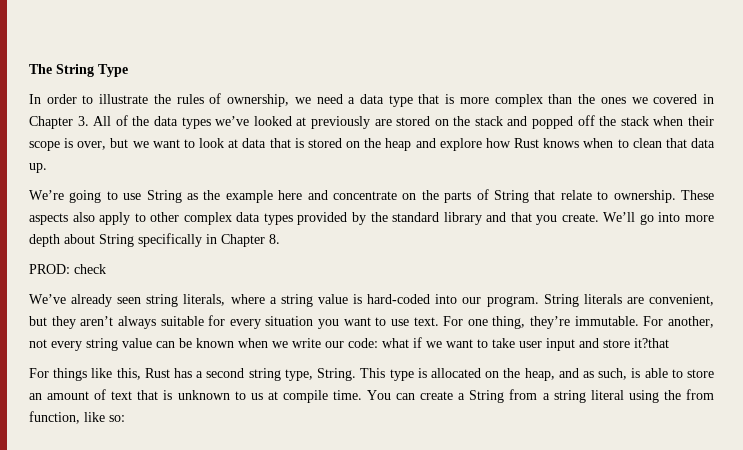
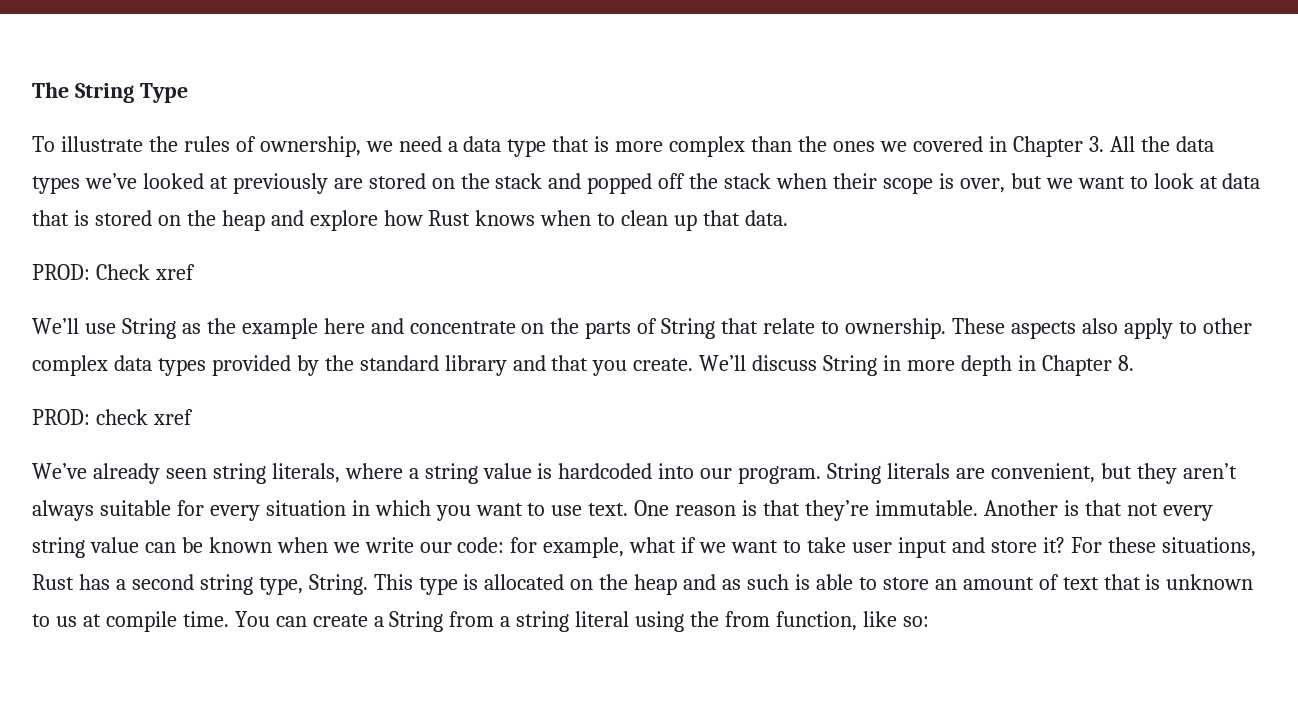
[29,94,94,104] In order to -> [32,136,55,152] To
[115,115,128,126] of -> (1135, 144) none
[665,138,715,148] [29,163,47,173] [29,190,118,203] that data up. // We’re going to -> [674,210,789,231] [32,264,195,280] [32,318,79,334] up that data. // PROD: Check xref // We’ll
[639,212,714,225] [29,233,202,247] go into more depth about String specifically -> [752,355,1012,376] discuss String in more depth
(106, 269) none -> [152,409,193,425] xref
[367,294,431,304] hard-coded -> [558,463,653,479] hardcoded
(314, 321) none -> [351,500,431,516] in which
[443,316,715,329] For one thing, they’re immutable. For another, -> [634,500,1122,521] One reason is that they’re immutable. Another is that
(378, 343) none -> [510,537,625,558] for example,
[634,338,669,348] [29,368,141,381] it?that // For things like this, -> [1042,537,1256,557] it? For these situations,
[524,368,555,381] heap, -> [634,574,678,595] heap
[598,368,628,380] such, -> [747,574,790,590] such

